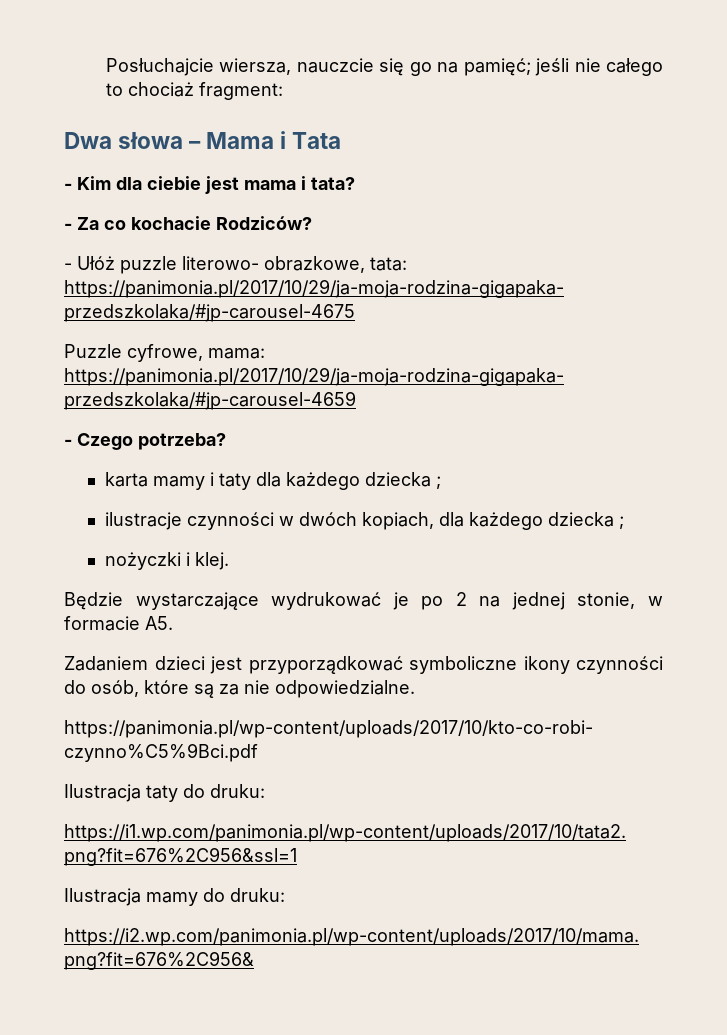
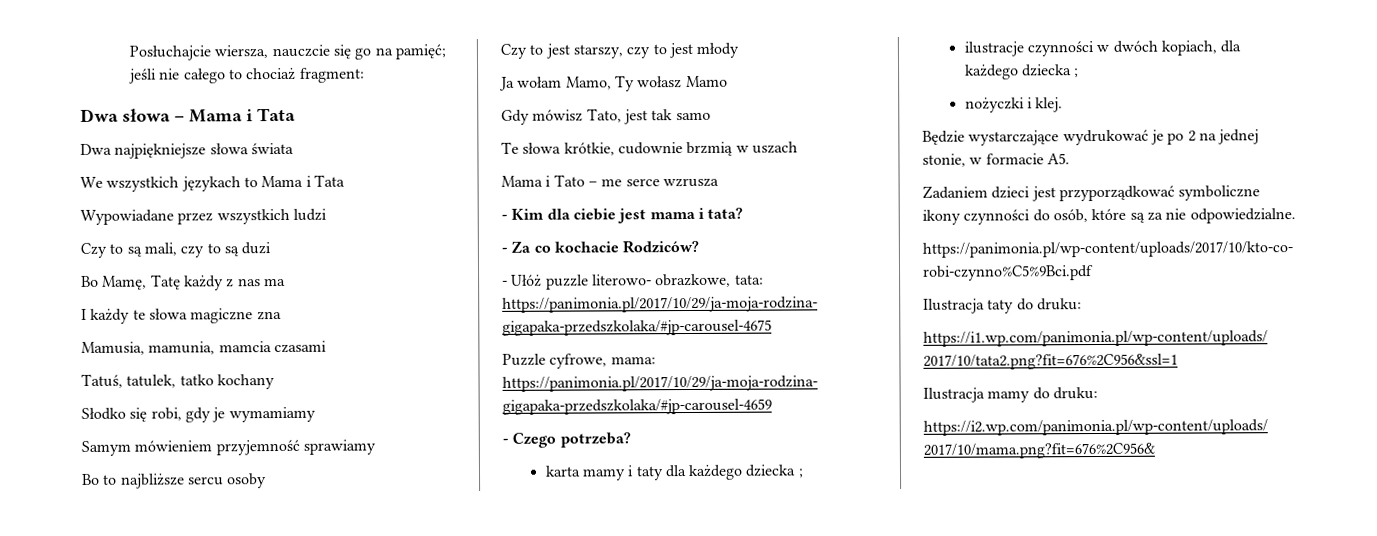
(342, 140) none -> [80,142,294,159] [80,174,345,192] [80,208,327,225] [80,242,272,258] [81,274,286,291] [81,308,282,324] [81,340,327,355] [81,373,275,390] [81,406,316,423] [81,439,376,456] [81,473,268,489] [500,42,740,59] [499,75,728,92] [501,108,711,125] [501,141,798,157] [501,174,719,188] // Dwa najpiękniejsze słowa świata // We wszystkich językach to Mama i Tata // Wypowiadane przez wszystkich ludzi // Czy to są mali, czy to są duzi // Bo Mamę, Tatę każdy z nas ma // I każdy te słowa magiczne zna // Mamusia, mamunia, mamcia czasami // Tatuś, tatulek, tatko kochany // Słodko się robi, gdy je wymamiamy // Samym mówieniem przyjemność sprawiamy // Bo to najbliższe sercu osoby // Czy to jest starszy, czy to jest młody // Ja wołam Mamo, Ty wołasz Mamo // Gdy mówisz Tato, jest tak samo // Te słowa krótkie, cudownie brzmią w uszach // Mama i Tato – me serce wzrusza

